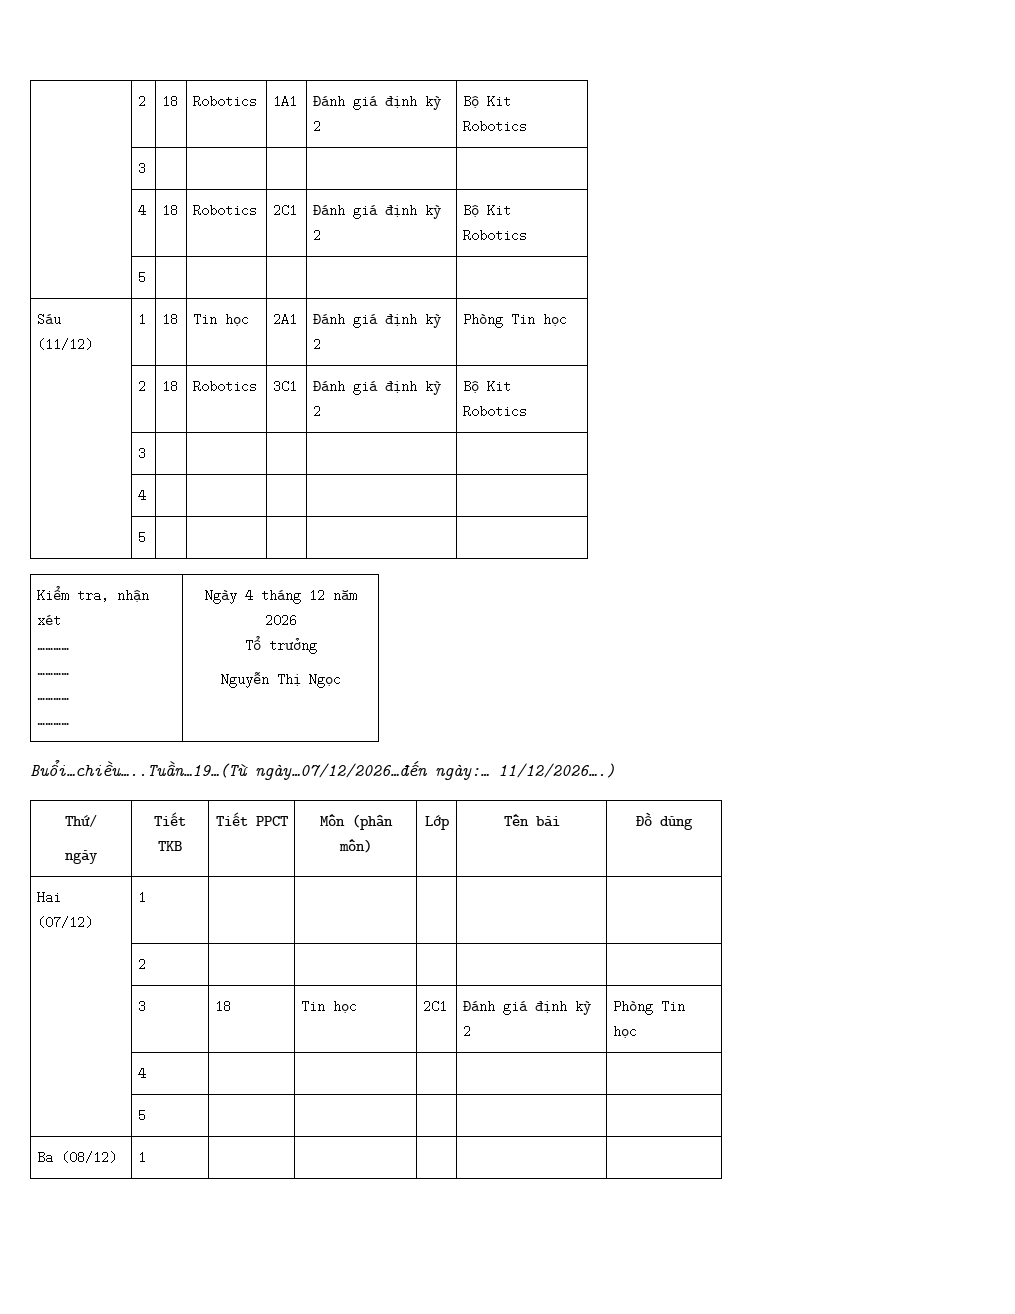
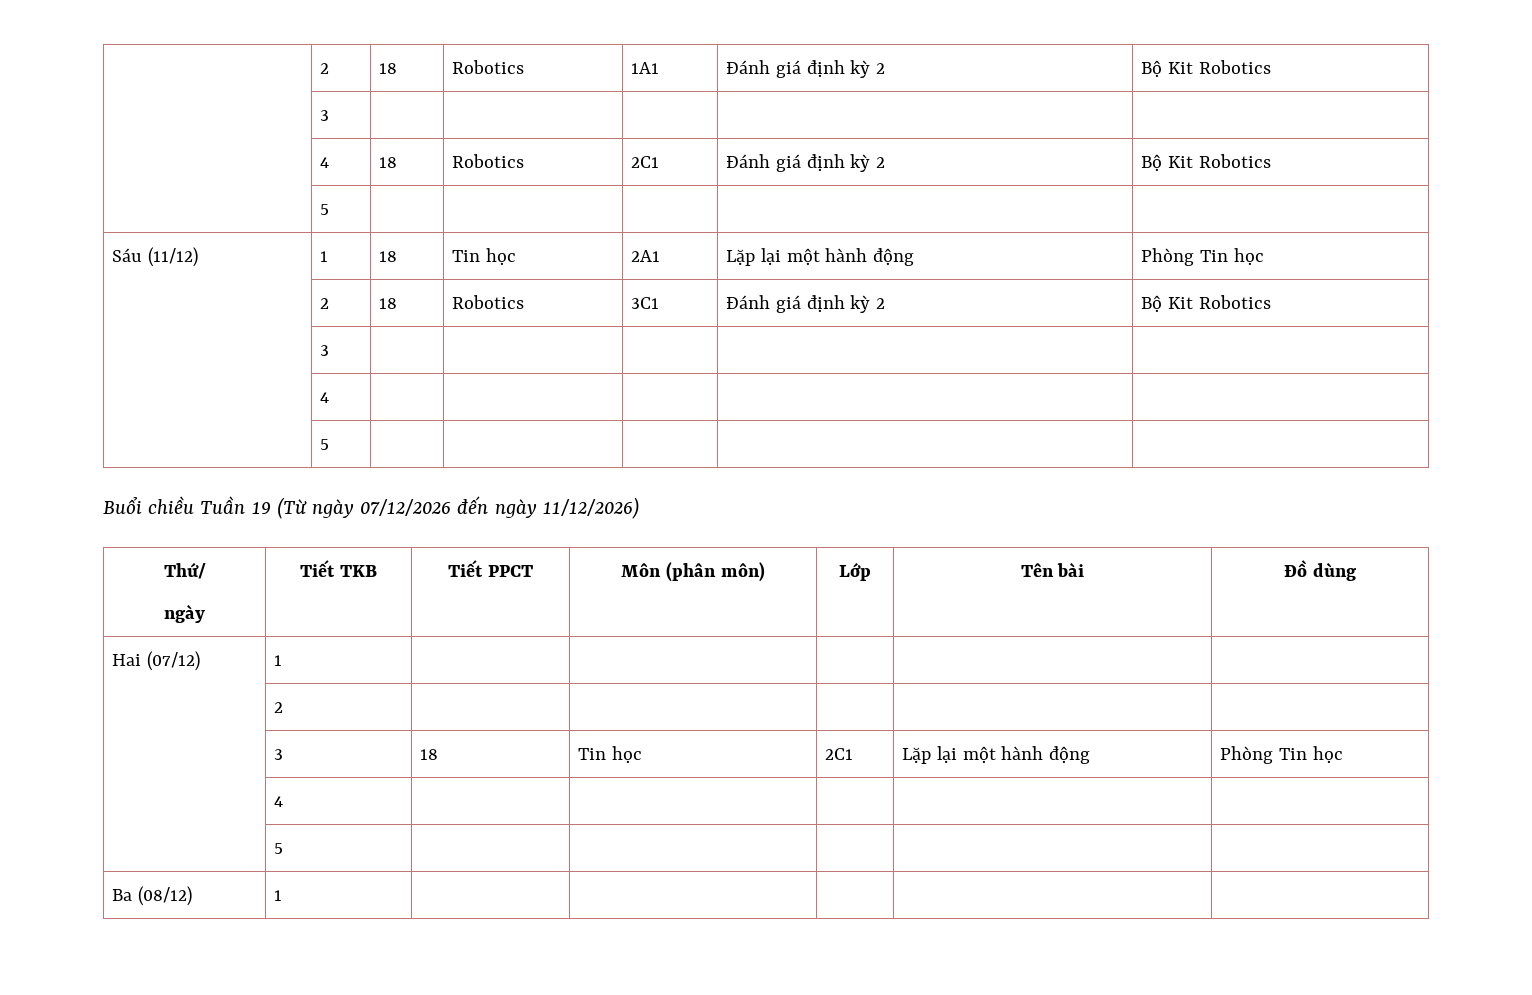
[313,314,442,328] [313,338,322,351] Đánh giá định kỳ 2 -> [726,248,914,266] Lặp lại một hành động
[37,586,150,602] [37,615,62,625] [37,648,70,650] [37,673,70,675] [37,698,70,700] [37,723,70,725] [204,589,357,604] [264,614,297,627] [244,636,317,654] [220,672,341,688] [30,760,615,780] // Kiểm tra, nhận xét // ………… // ………… // ………… // ………… | Ngày 4 tháng 12 năm 2026 // Tổ trưởng // Nguyễn Thị Ngọc // Buổi…chiều…..Tuần…19…(Từ ngày…07/12/2026…đến ngày:… 11/12/2026….) -> [103,496,639,519] // Buổi chiều Tuần 19 (Từ ngày 07/12/2026 đến ngày 11/12/2026)
[463,1001,592,1015] [463,1025,472,1038] Đánh giá định kỳ 2 -> [902,746,1090,764] Lặp lại một hành động

